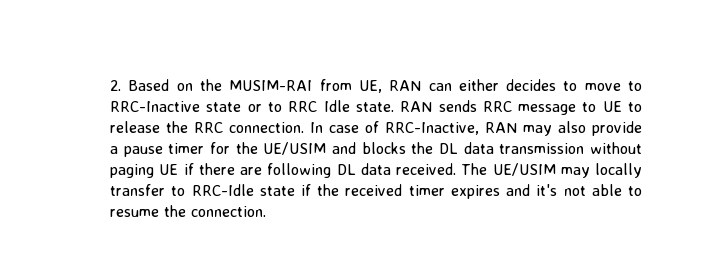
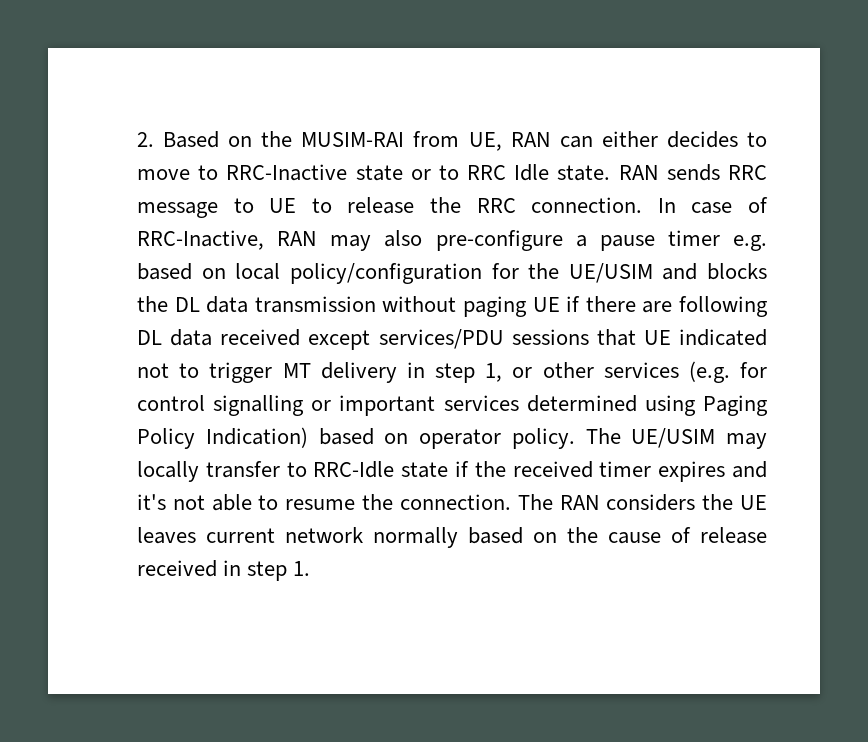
[591,121,642,136] provide -> [435,230,563,251] pre-configure
(205, 148) none -> [733,235,767,251] [137,263,482,284] e.g. based on local policy/configuration
[396,163,457,175] received. -> [220,329,767,350] [137,361,767,383] [137,395,769,416] [137,427,575,449] received except services/PDU sessions that UE indicated not to trigger MT delivery in step 1, or other services (e.g. for control signalling or important services determined using Paging Policy Indication) based on operator policy.
(267, 211) none -> [517,494,767,511] [137,527,767,548] [137,560,311,581] The RAN considers the UE leaves current network normally based on the cause of release received in step 1.

